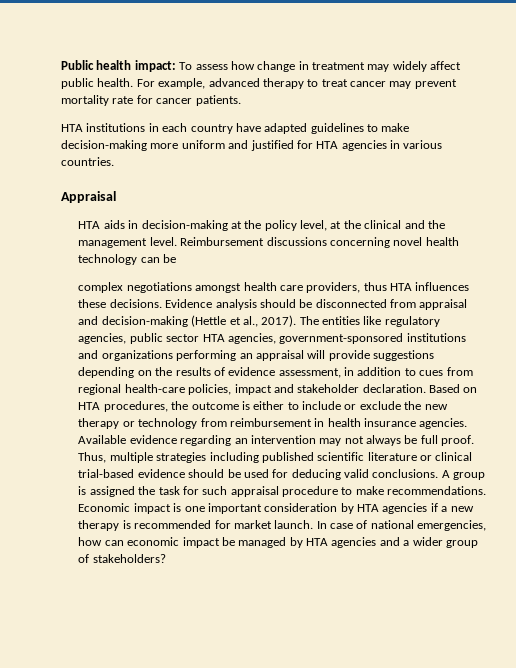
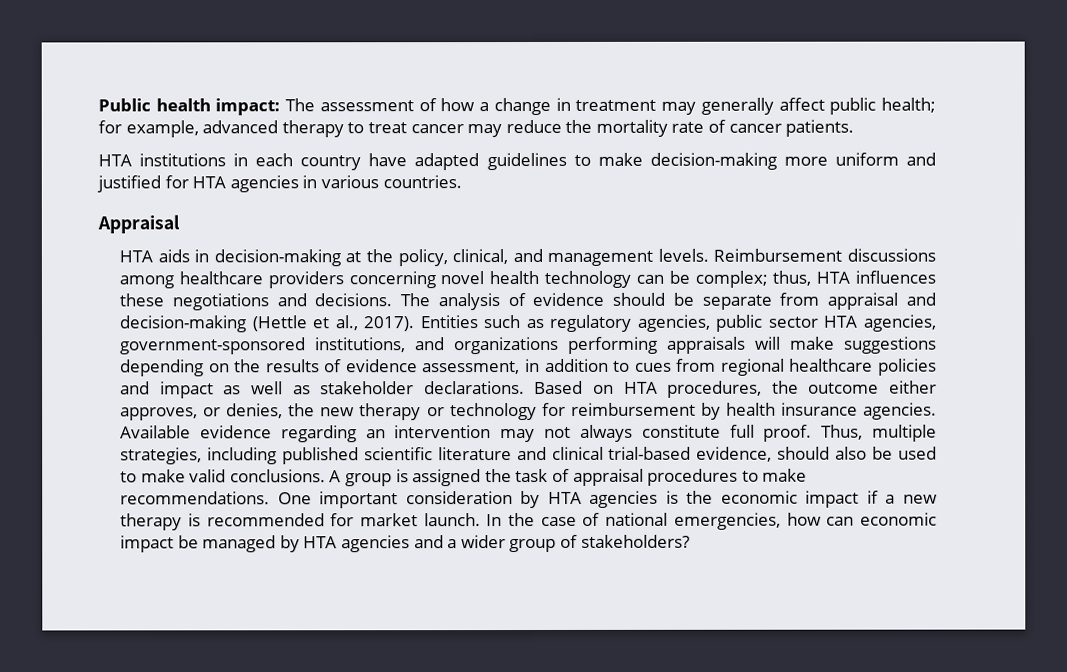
[179,61,255,70] To assess how -> [285,98,490,112] The assessment of how a
[392,61,427,72] widely -> [700,97,774,115] generally
[97,78,155,87] health. For -> [881,97,937,113] [98,120,122,134] health; for
[414,79,457,89] prevent -> [505,119,593,134] reduce the
[136,95,153,104] for -> [708,119,727,133] of
[264,220,445,231] [78,237,327,248] policy level, at the clinical and the management level. Reimbursement discussions -> [397,248,937,267] [119,271,344,289] policy, clinical, and management levels. Reimbursement discussions among healthcare providers
[78,282,470,293] [78,299,387,310] // complex negotiations amongst health care providers, thus HTA influences these decisions. Evidence analysis should be disconnected -> [694,270,937,288] [119,292,772,311] complex; thus, HTA influences these negotiations and decisions. The analysis of evidence should be separate
[299,316,382,325] The entities like -> [419,315,544,329] Entities such as
[406,333,466,342] institutions -> [315,337,407,353] institutions,
[239,350,370,361] an appraisal will provide -> [667,336,836,354] appraisals will make
[124,384,426,395] health-care policies, impact and stakeholder declaration. -> [789,358,937,376] [120,381,525,399] healthcare policies and impact as well as stakeholder declarations.
[241,401,401,410] is either to include or exclude -> [889,380,937,394] [120,403,284,421] either approves, or denies,
[200,418,325,427] from reimbursement in -> [541,402,721,420] for reimbursement by
[404,435,418,444] be -> [641,424,721,438] constitute
[156,452,207,463] strategies -> [120,447,203,465] strategies,
[420,455,433,461] or -> [516,446,547,461] and
[137,469,341,480] evidence should be used for deducing -> [696,446,938,462] [120,469,186,483] evidence, should also be used to make
[182,486,487,497] [78,503,205,514] for such appraisal procedure to make recommendations. Economic impact is one -> [551,468,808,486] [120,491,312,505] of appraisal procedures to make recommendations. One
(428, 508) none -> [665,490,860,508] is the economic impact
(327, 525) none -> [508,512,536,527] the

